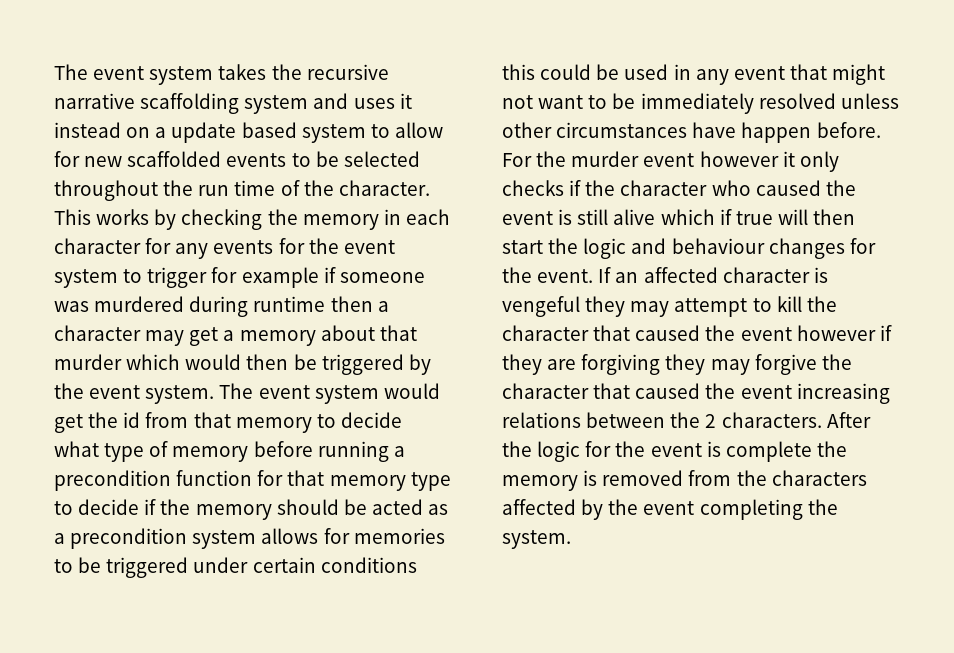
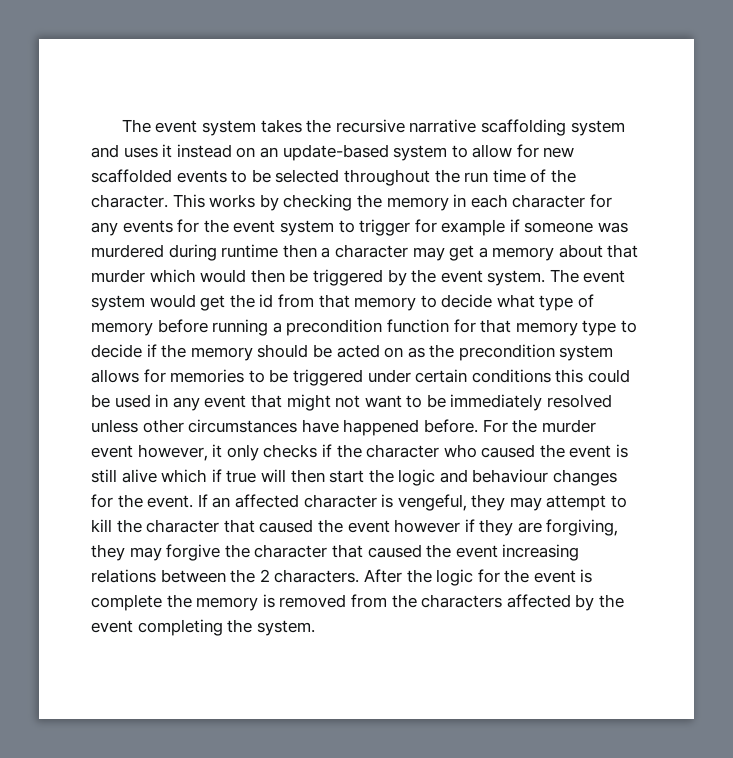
[155,122,297,143] a update based -> [259,144,389,161] an update-based
[428,504,449,515] [54,533,65,544] as a -> [384,344,455,358] on as the
[741,122,812,143] happen -> [343,419,420,436] happened
[699,151,779,167] however -> [137,444,208,461] however,
[502,296,580,317] vengeful -> [397,494,467,511] vengeful,
[581,354,661,375] forgiving -> [546,519,619,536] forgiving,

